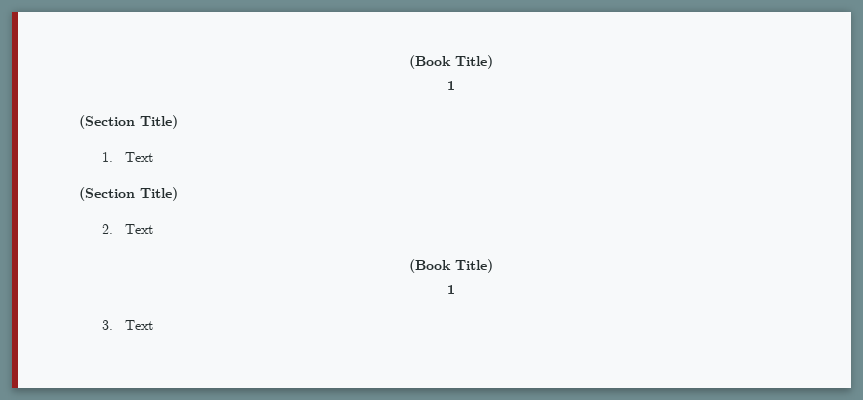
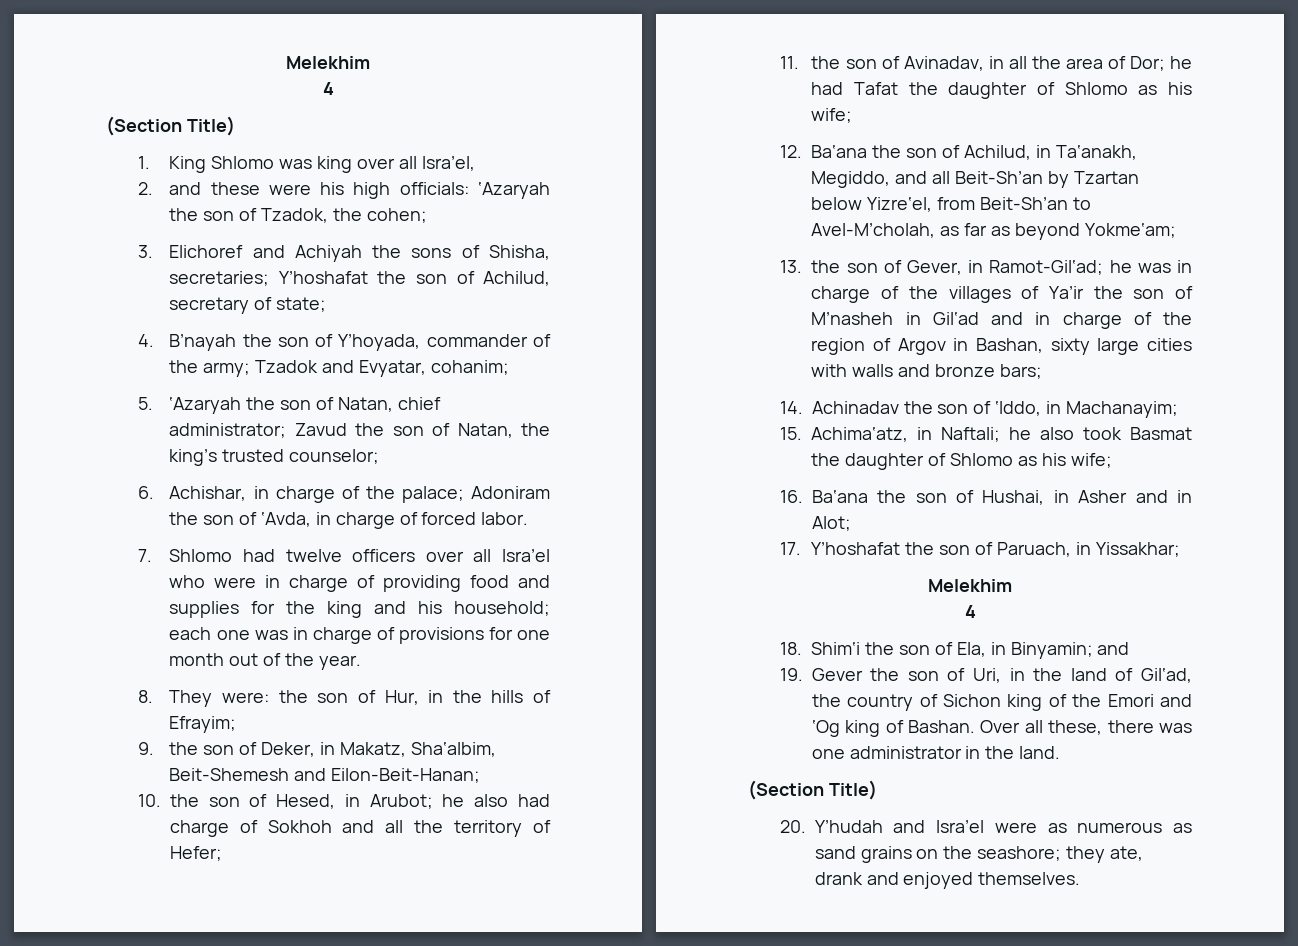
[409,55,493,69] [447,81,455,90] (Book Title) // 1 -> [286,56,370,69] [322,82,334,95] Melekhim // 4
[124,152,153,162] [79,187,178,201] [101,224,153,234] [409,259,493,273] [447,285,455,294] [101,320,153,330] Text // (Section Title) // 2. Text // (Book Title) // 1 // 3. Text -> [169,156,475,173] [137,182,550,199] [169,208,427,223] [137,245,550,262] [169,271,550,286] [169,297,327,314] [137,334,551,351] [169,360,509,377] [137,397,441,414] [169,423,551,438] [169,449,380,466] [137,486,550,503] [169,512,529,529] [137,549,550,562] [169,575,550,592] [169,601,550,618] [169,627,550,644] [169,653,361,670] [137,690,552,707] [169,716,237,733] [137,742,496,757] [169,768,481,783] [137,794,551,809] [169,820,552,837] [169,846,222,861] [779,56,1192,71] [811,82,1192,99] [811,108,853,123] [779,145,1137,160] [811,171,1139,188] [811,197,1091,212] [811,223,1176,240] [779,260,1192,275] [811,286,1193,303] [811,312,1192,329] [811,338,1192,355] [811,364,1042,379] [779,401,1178,418] [779,427,1192,442] [811,453,1112,470] [779,490,1192,505] [811,516,851,531] [779,542,1180,557] [928,579,1012,592] [964,605,976,618] [779,642,1130,659] [779,668,1192,683] [811,694,1193,711] [811,720,1192,737] [811,746,1061,759] [748,780,877,800] [779,820,1192,833] [814,846,1143,863] [814,872,1081,889] King Shlomo was king over all Isra’el, // 2. and these were his high officials: ‘Azaryah the son of Tzadok, the cohen; // 3. Elichoref and Achiyah the sons of Shisha, secretaries; Y’hoshafat the son of Achilud, secretary of state; // 4. B’nayah the son of Y’hoyada, commander of the army; Tzadok and Evyatar, cohanim; // 5. ‘Azaryah the son of Natan, chief administrator; Zavud the son of Natan, the king’s trusted counselor; // 6. Achishar, in charge of the palace; Adoniram the son of ‘Avda, in charge of forced labor. // 7. Shlomo had twelve officers over all Isra’el who were in charge of providing food and supplies for the king and his household; each one was in charge of provisions for one month out of the year. // 8. They were: the son of Hur, in the hills of Efrayim; // 9. the son of Deker, in Makatz, Sha‘albim, Beit-Shemesh and Eilon-Beit-Hanan; // 10. the son of Hesed, in Arubot; he also had charge of Sokhoh and all the territory of Hefer; // 11. the son of Avinadav, in all the area of Dor; he had Tafat the daughter of Shlomo as his wife; // 12. Ba‘ana the son of Achilud, in Ta‘anakh, Megiddo, and all Beit-Sh’an by Tzartan below Yizre‘el, from Beit-Sh’an to Avel-M’cholah, as far as beyond Yokme‘am; // 13. the son of Gever, in Ramot-Gil‘ad; he was in charge of the villages of Ya’ir the son of M’nasheh in Gil‘ad and in charge of the region of Argov in Bashan, sixty large cities with walls and bronze bars; // 14. Achinadav the son of ‘Iddo, in Machanayim; // 15. Achima‘atz, in Naftali; he also took Basmat the daughter of Shlomo as his wife; // 16. Ba‘ana the son of Hushai, in Asher and in Alot; // 17. Y’hoshafat the son of Paruach, in Yissakhar; // Melekhim // 4 // 18. Shim‘i the son of Ela, in Binyamin; and // 19. Gever the son of Uri, in the land of Gil‘ad, the country of Sichon king of the Emori and ‘Og king of Bashan. Over all these, there was one administrator in the land. // (Section Title) // 20. Y’hudah and Isra’el were as numerous as sand grains on the seashore; they ate, drank and enjoyed themselves.

